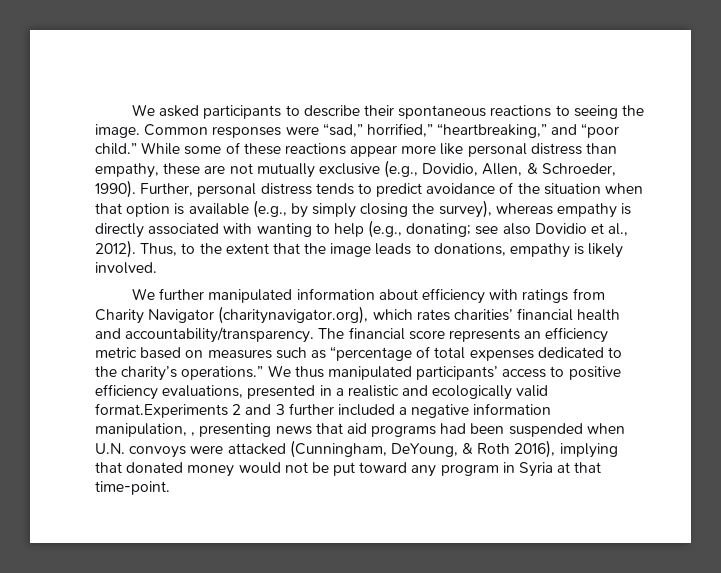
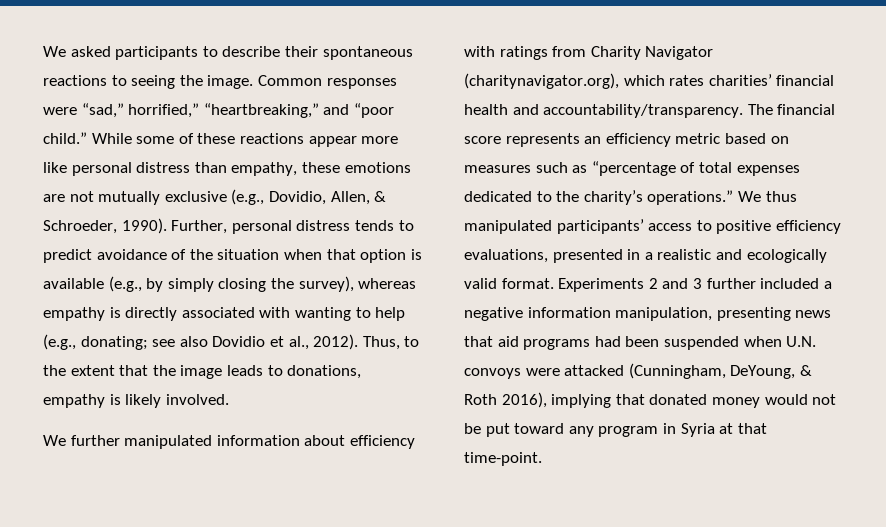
(201, 169) none -> [344,162,411,173] emotions
[95,403,228,418] format.Experiments -> [501,278,645,292] format. Experiments
[191,432,196,436] , -> (713, 314) none

